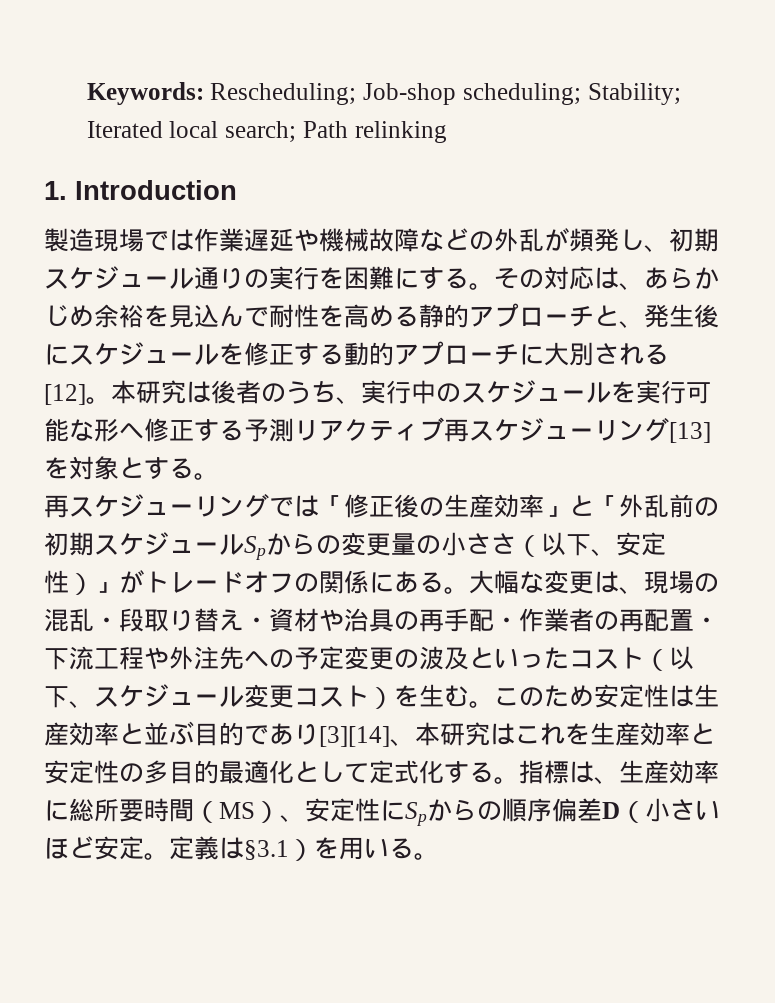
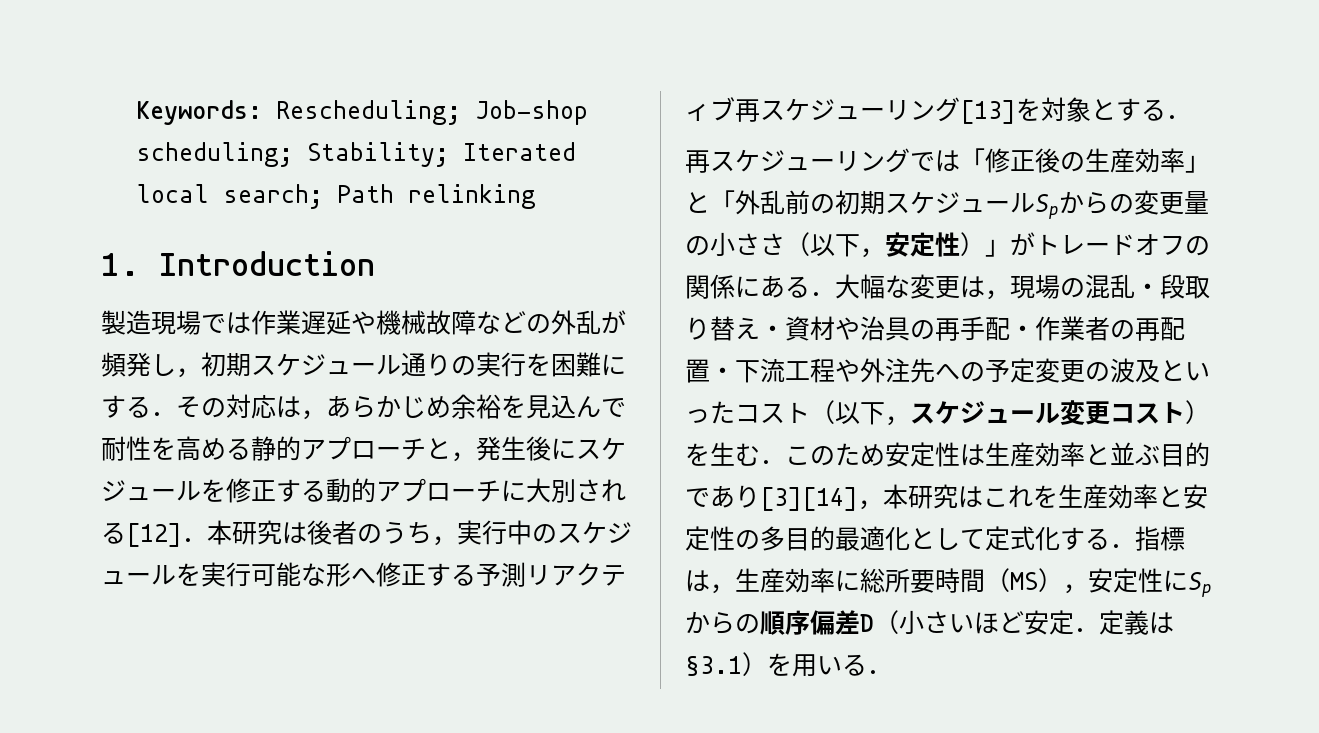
[644,245,669,252] 、 -> [176,368,201,378] ，
[469,283,494,290] 。 -> [151,412,176,416] ．
[619,283,644,290] 、 -> [301,410,326,420] ，
[619,321,644,328] 、 -> [451,452,476,462] ，
[86,397,111,404] 。 -> [182,538,207,542] ．
[336,397,361,404] 、 -> [432,536,457,546] ，
[194,473,219,480] 。 -> [1166,115,1191,119] ．
[591,549,616,556] 、 -> [860,248,885,258] ，
[444,587,469,594] 。 -> [810,292,835,296] ．
[619,587,644,594] 、 -> [985,290,1010,300] ，
[69,701,94,708] 、 -> [885,416,910,426] ，
[469,701,494,708] 。 -> [760,460,785,464] ．
[390,739,415,746] 、 -> [858,500,883,510] ，
[494,760,619,784] 。指標は、 -> [1110,526,1185,551] [685,570,735,594] ．指標は，
[280,815,305,822] 、 -> [1063,584,1088,594] ，
[144,853,169,860] 。 -> [1074,628,1099,632] ．
[414,853,439,860] 。 -> [867,670,892,674] ．

